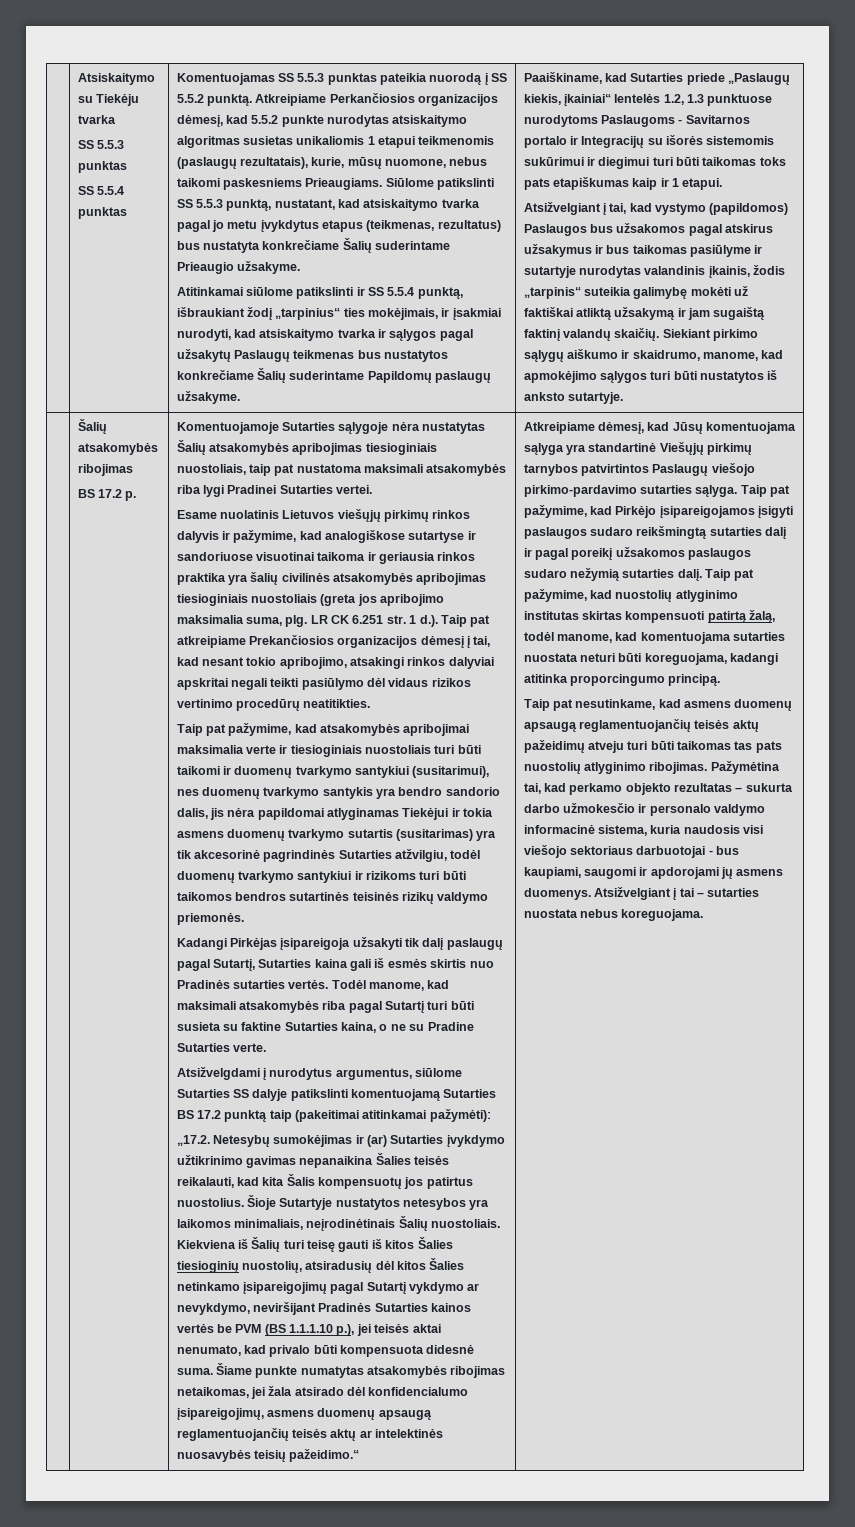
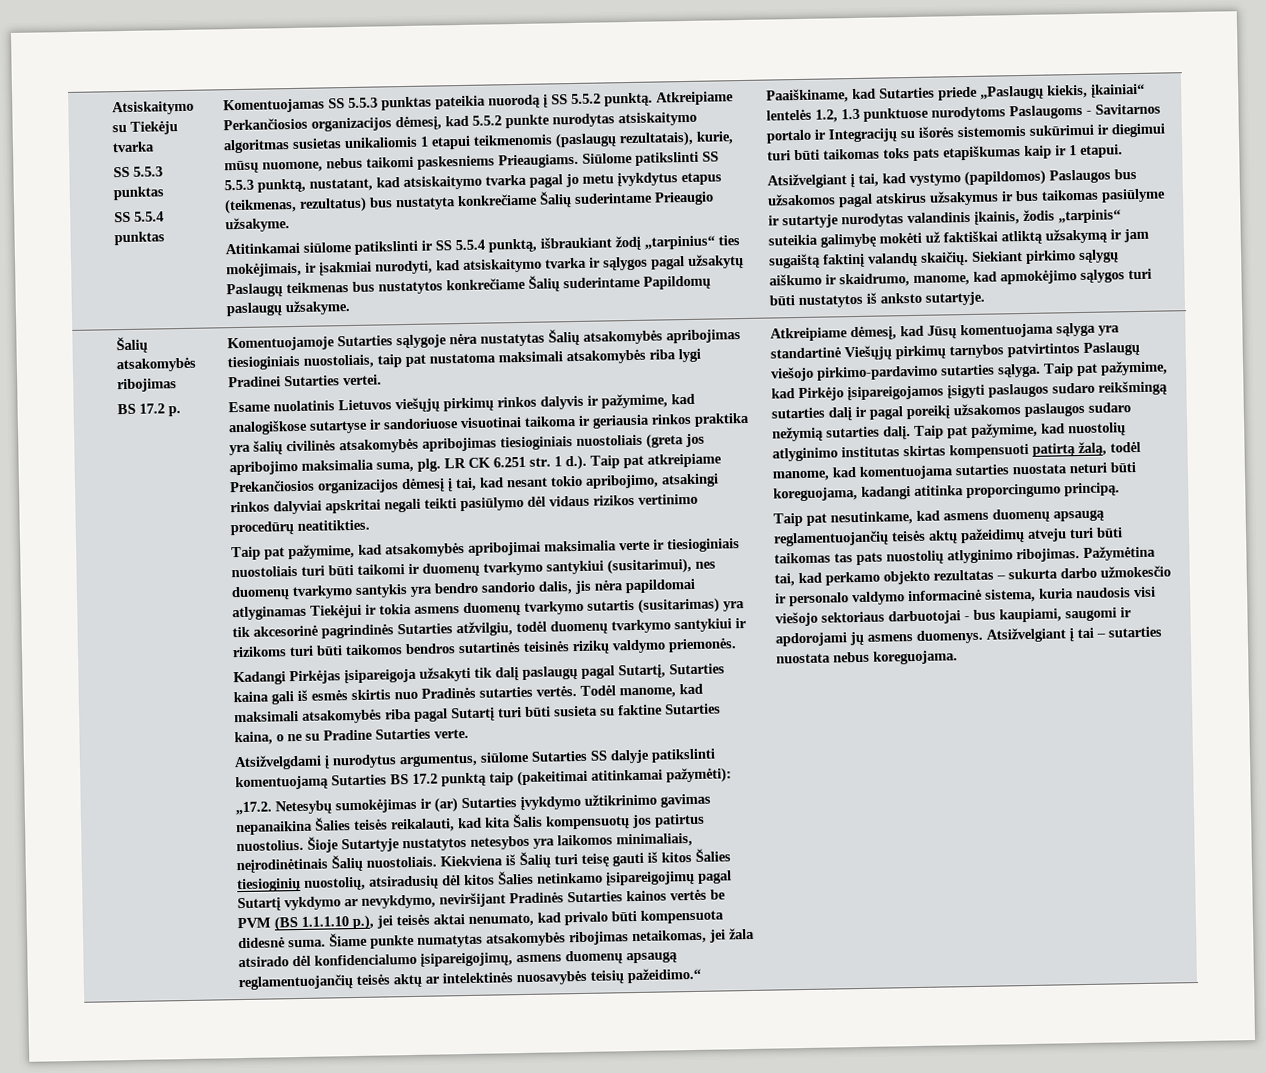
[636,526,708,539] reikšmingtą -> [1098,380,1169,396] reikšmingą

